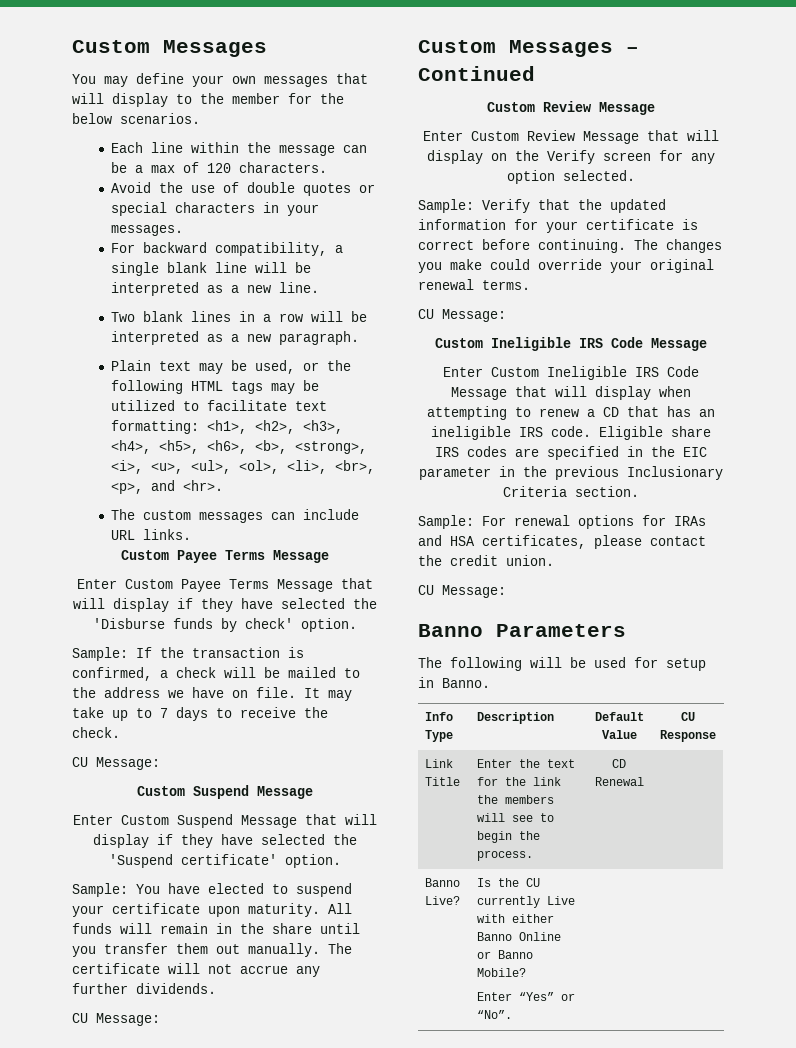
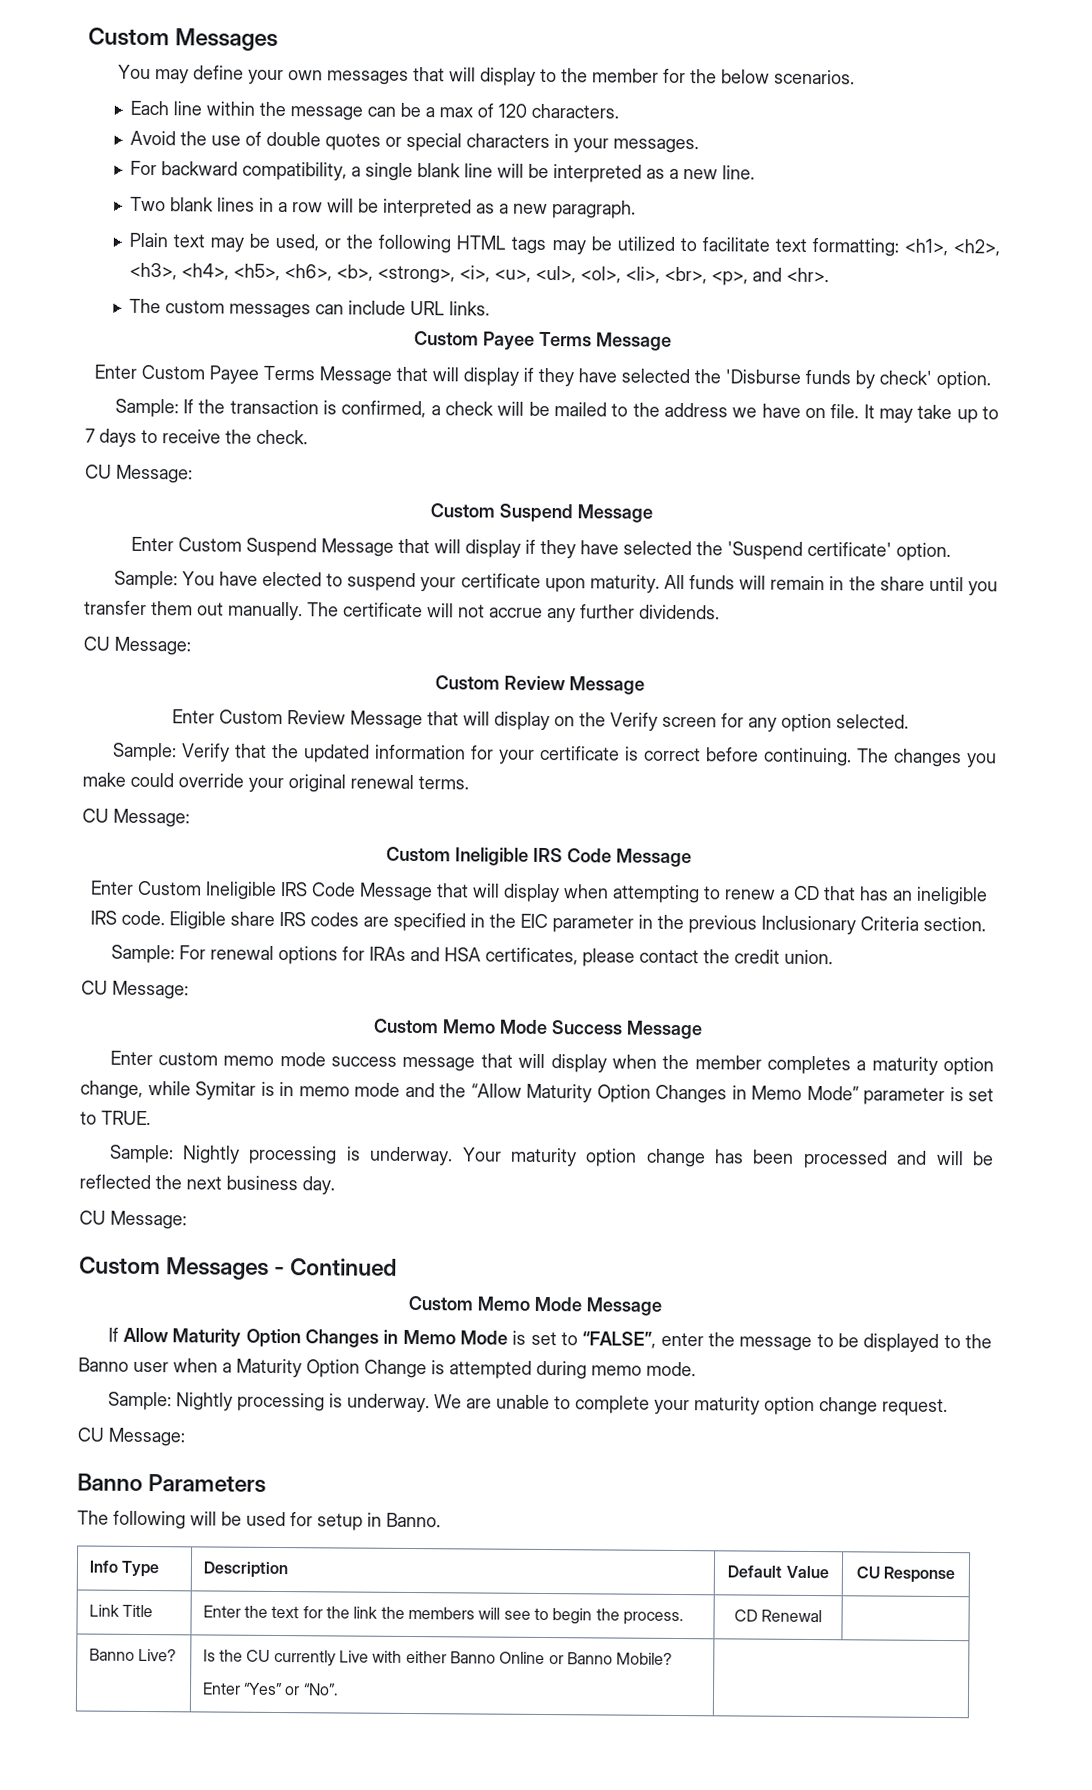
[418,40,639,57] [418,66,535,81] // Custom Messages – Continued -> (191, 646) none
(506, 591) none -> [372,1018,703,1040] [109,1050,994,1076] [80,1080,994,1105] [80,1110,151,1126] [108,1144,994,1169] [79,1174,335,1195] [79,1210,187,1230] [79,1256,398,1280] [408,1295,662,1316] [107,1327,992,1352] [78,1357,696,1380] [107,1391,948,1417] [77,1427,185,1447] // Custom Memo Mode Success Message // Enter custom memo mode success message that will display when the member completes a maturity option change, while Symitar is in memo mode and the “Allow Maturity Option Changes in Memo Mode” parameter is set to TRUE. // Sample: Nightly processing is underway. Your maturity option change has been processed and will be reflected the next business day. // CU Message: // Custom Messages - Continued // Custom Memo Mode Message // If Allow Maturity Option Changes in Memo Mode is set to “FALSE”, enter the message to be displayed to the Banno user when a Maturity Option Change is attempted during memo mode. // Sample: Nightly processing is underway. We are unable to complete your maturity option change request. // CU Message:

